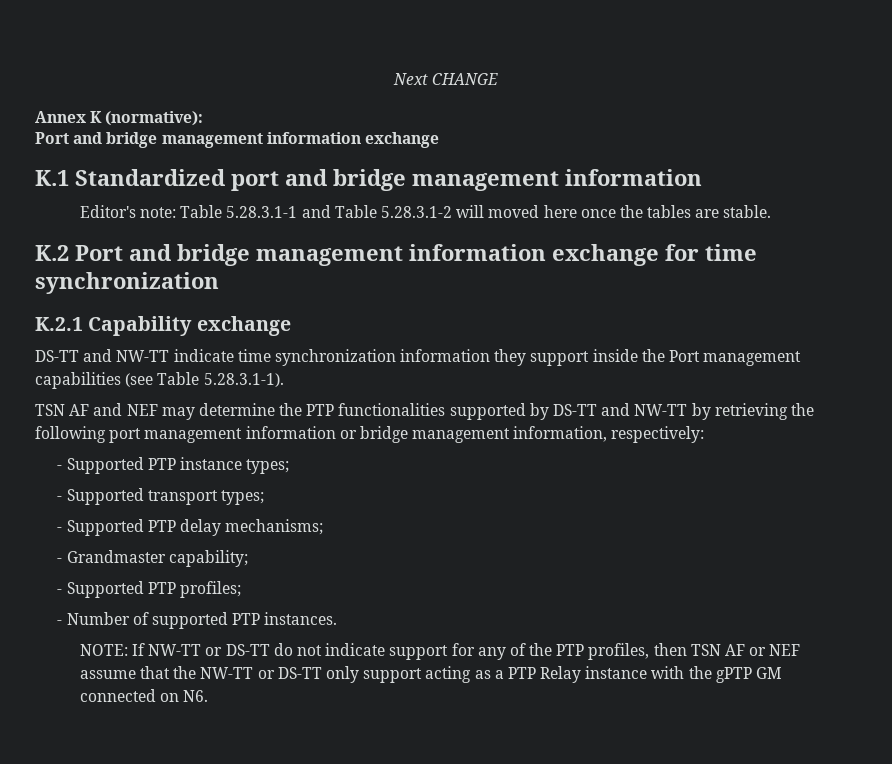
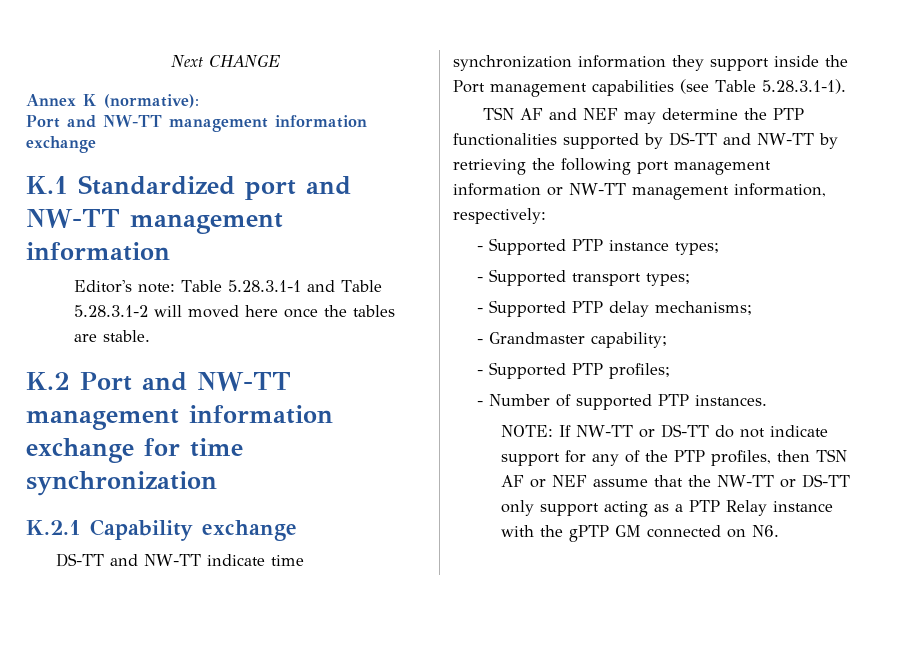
[106,132,158,148] bridge -> [103,115,162,127] NW-TT
[333,169,406,191] bridge -> [26,209,120,228] NW-TT
[177,244,250,266] bridge -> [196,372,291,391] NW-TT
[359,426,408,443] bridge -> [569,183,626,195] NW-TT

